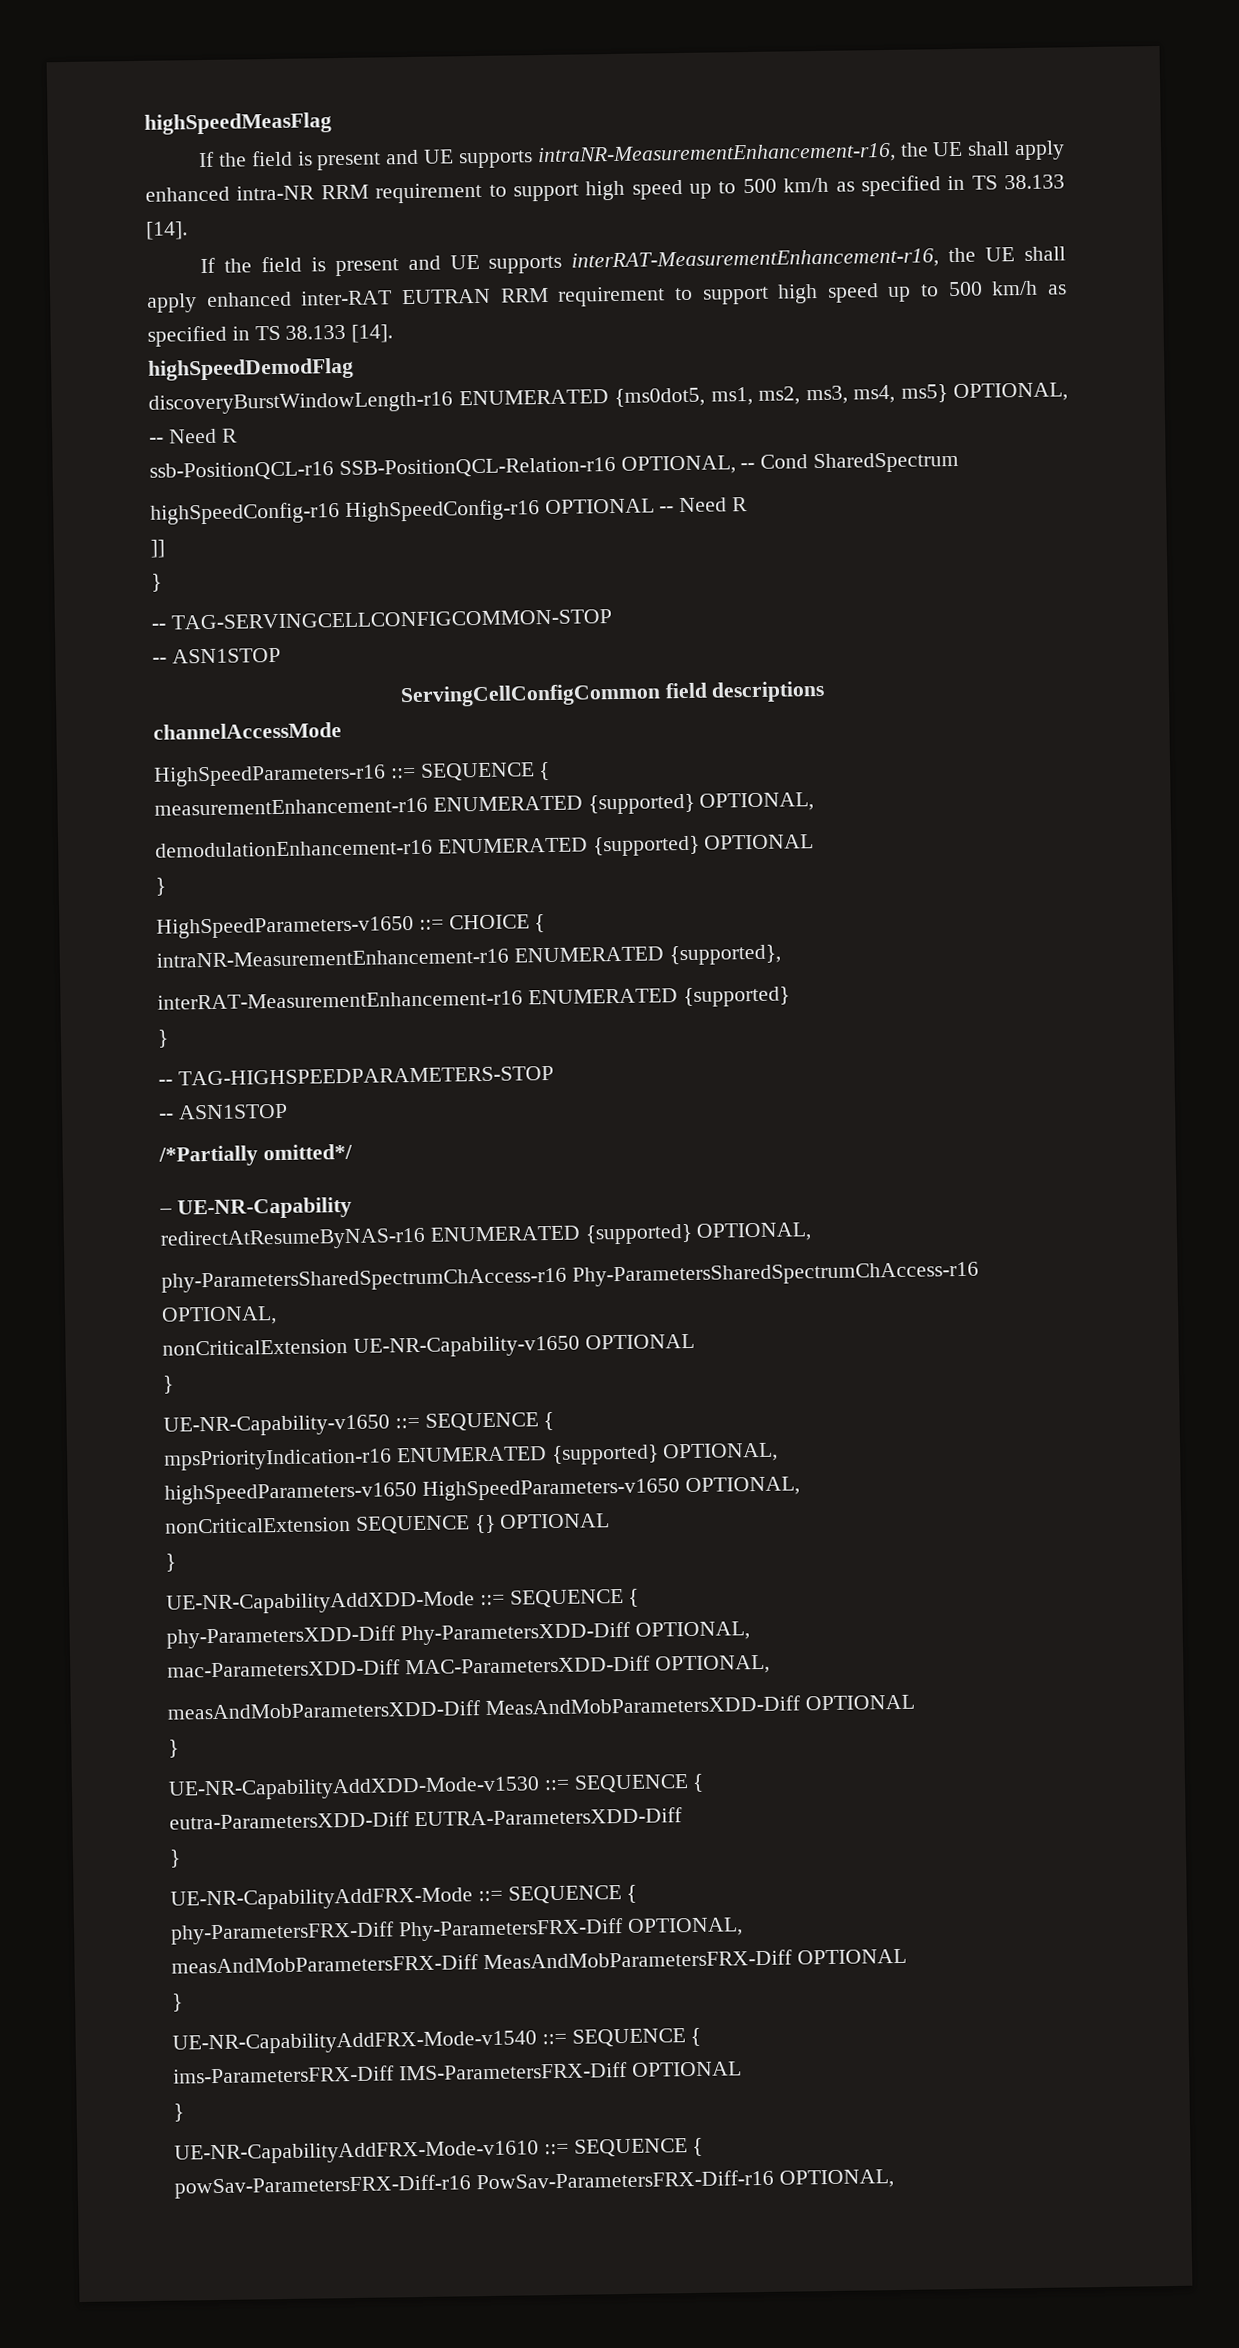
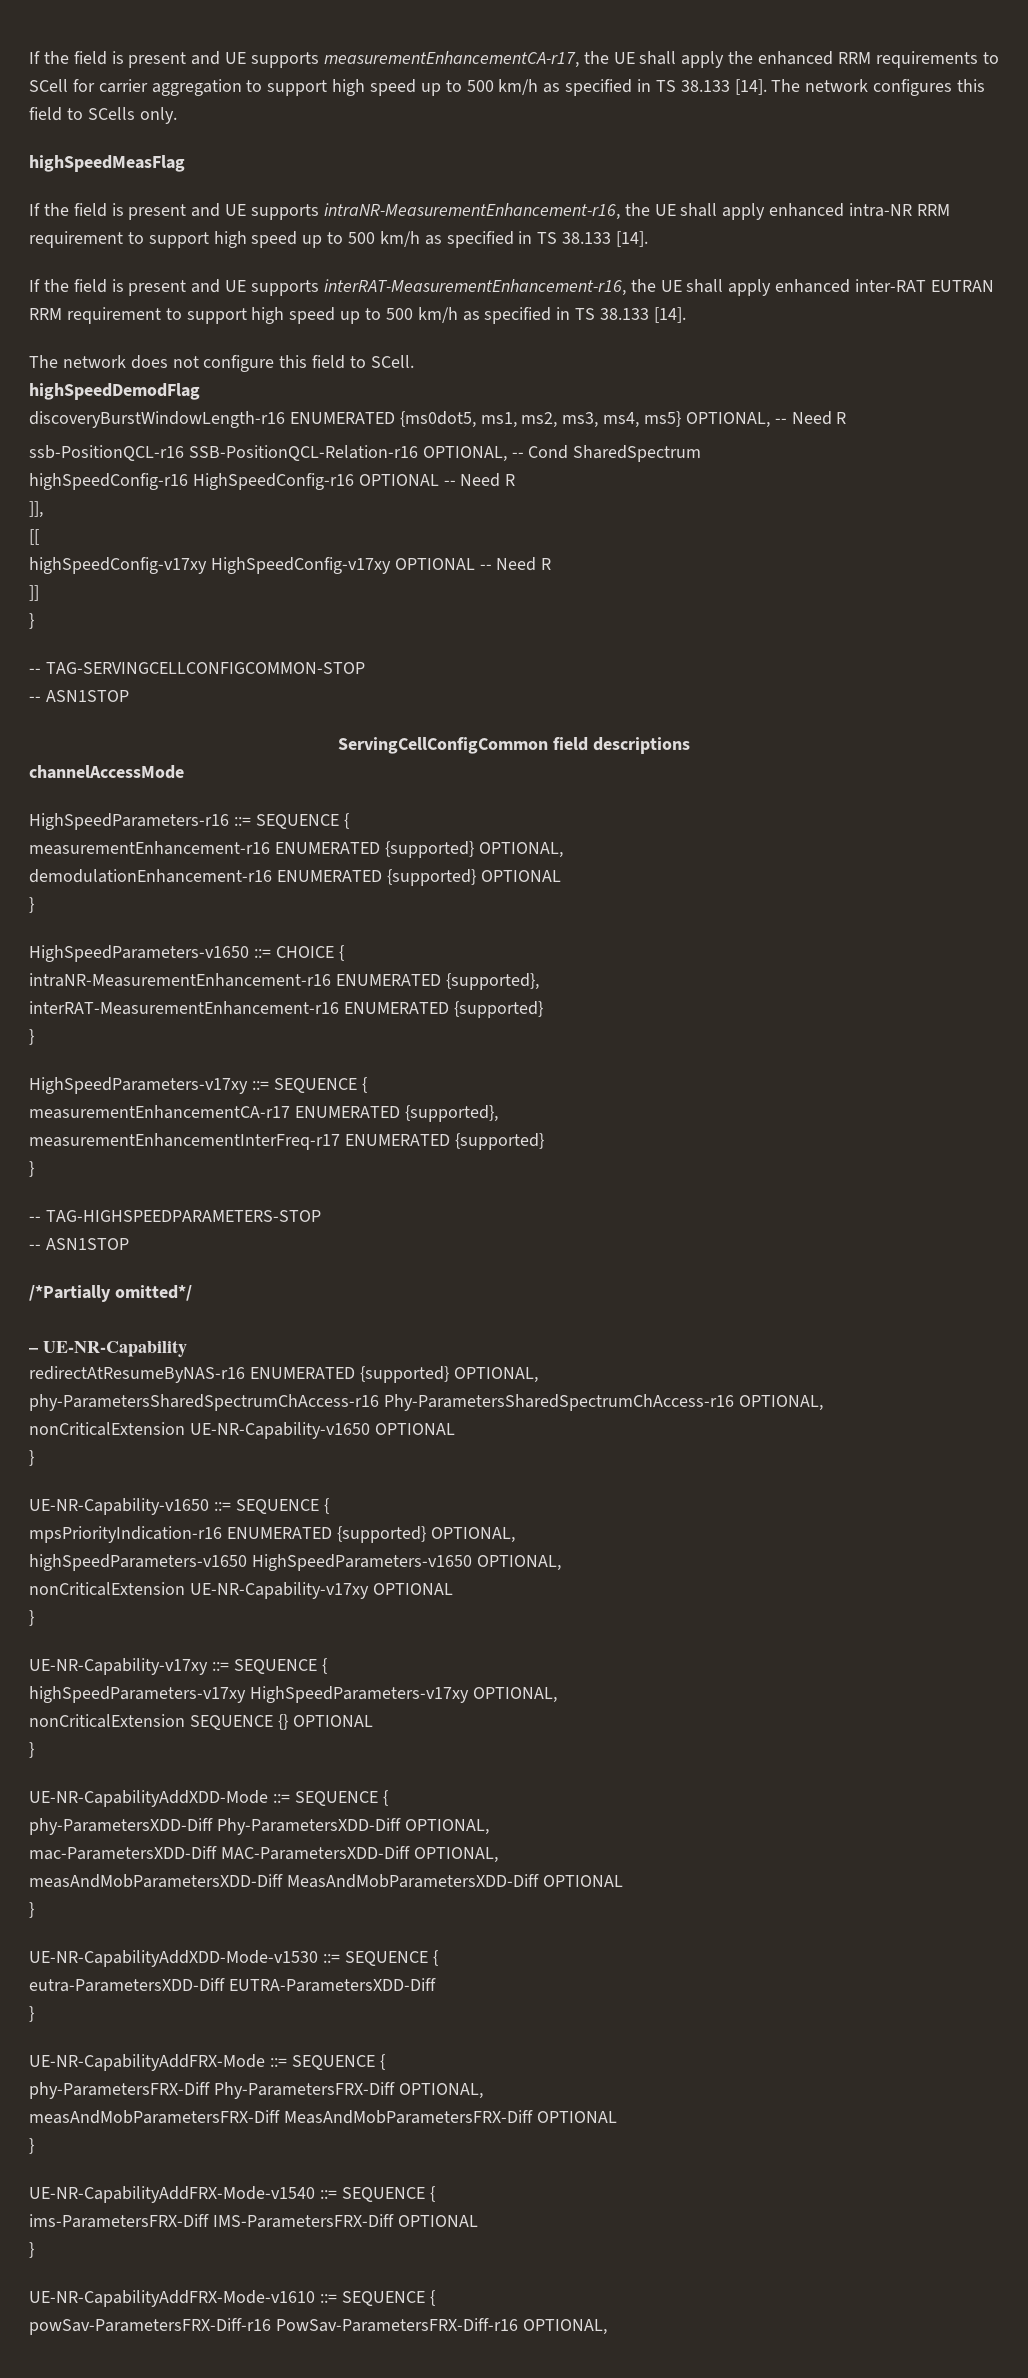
(144, 123) none -> [29,51,999,68] [29,79,986,96] [29,107,177,124] If the field is present and UE supports measurementEnhancementCA-r17, the UE shall apply the enhanced RRM requirements to SCell for carrier aggregation to support high speed up to 500 km/h as specified in TS 38.133 [14]. The network configures this field to SCells only. //
(394, 333) none -> [29,355,414,372] // The network does not configure this field to SCell.
(749, 504) none -> [29,501,43,518] [29,529,39,545] [29,557,552,574] // ]], // [[ // highSpeedConfig-v17xy HighSpeedConfig-v17xy OPTIONAL -- Need R
(169, 1038) none -> [29,1077,367,1094] [29,1105,498,1122] [29,1133,544,1150] [29,1161,34,1177] // HighSpeedParameters-v17xy ::= SEQUENCE { // measurementEnhancementCA-r17 ENUMERATED {supported}, // measurementEnhancementInterFreq-r17 ENUMERATED {supported} // }
(800, 1486) none -> [29,1582,453,1599] [29,1610,34,1626] [29,1658,327,1675] [29,1686,557,1703] // nonCriticalExtension UE-NR-Capability-v17xy OPTIONAL // } // UE-NR-Capability-v17xy ::= SEQUENCE { // highSpeedParameters-v17xy HighSpeedParameters-v17xy OPTIONAL,

